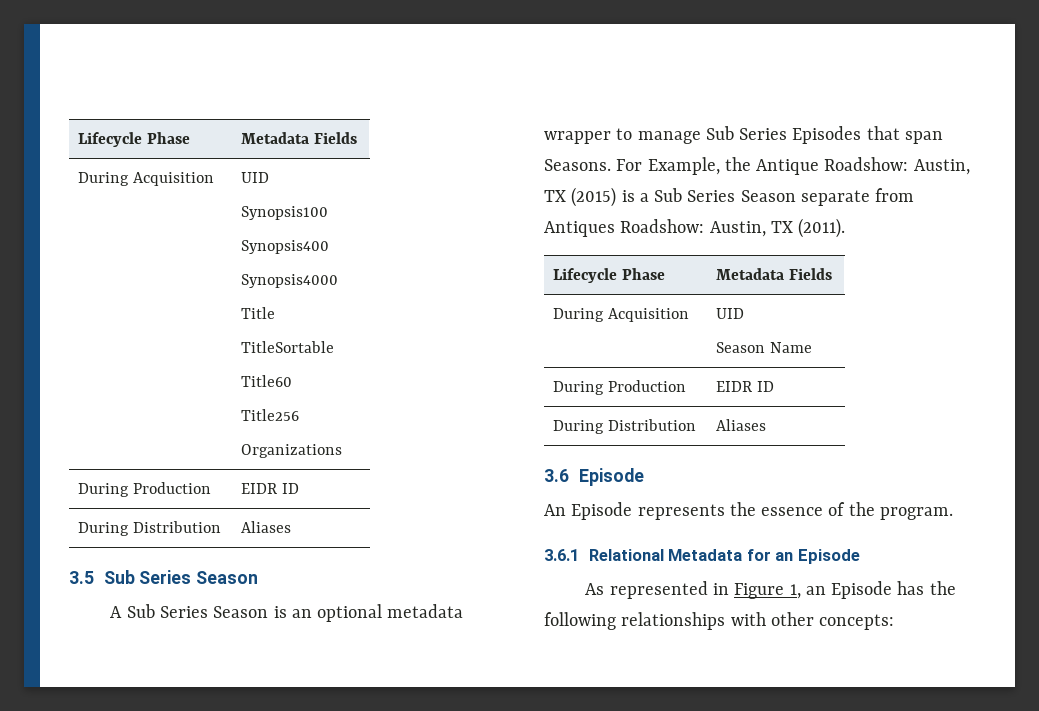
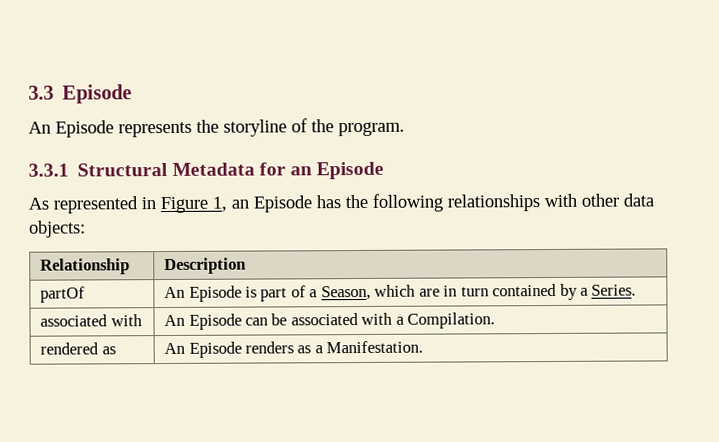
[78,132,190,147] [241,132,357,144] [78,172,214,186] [241,172,270,183] [241,206,329,220] [241,240,330,254] [241,274,339,288] [241,307,276,319] [241,341,335,353] [241,375,293,387] [241,409,300,421] [241,444,343,458] [78,482,211,497] [241,483,299,494] [78,521,221,536] [241,521,292,533] [69,570,259,584] [110,604,464,622] [544,126,943,144] [544,157,970,175] [544,187,915,207] [544,218,846,238] [553,268,665,283] [716,268,832,280] [553,308,689,322] [716,308,745,319] [716,342,812,353] [553,380,686,395] [716,381,774,392] [553,419,696,434] [716,419,767,431] [544,469,569,482] Lifecycle Phase | Metadata Fields // During Acquisition | UID // Synopsis100 // Synopsis400 // Synopsis4000 // Title // TitleSortable // Title60 // Title256 // Organizations // During Production | EIDR ID // During Distribution | Aliases // 3.5 Sub Series Season // A Sub Series Season is an optional metadata wrapper to manage Sub Series Episodes that span Seasons. For Example, the Antique Roadshow: Austin, TX (2015) is a Sub Series Season separate from Antiques Roadshow: Austin, TX (2011). // Lifecycle Phase | Metadata Fields // During Acquisition | UID // Season Name // During Production | EIDR ID // During Distribution | Aliases // 3.6 -> [28,85,54,100] 3.3
[761,507,824,516] essence -> [223,119,287,137] storyline
[544,549,664,561] 3.6.1 Relational -> [28,162,169,177] 3.3.1 Structural
[819,614,895,630] concepts: -> [623,193,654,207] [28,220,86,238] [40,258,131,275] [164,257,247,275] [40,286,86,303] [164,283,637,302] [40,314,143,327] [164,312,496,330] [40,342,116,355] [164,340,424,358] data objects: // Relationship | Description // partOf | An Episode is part of a Season, which are in turn contained by a Series. // associated with | An Episode can be associated with a Compilation. // rendered as | An Episode renders as a Manifestation.

